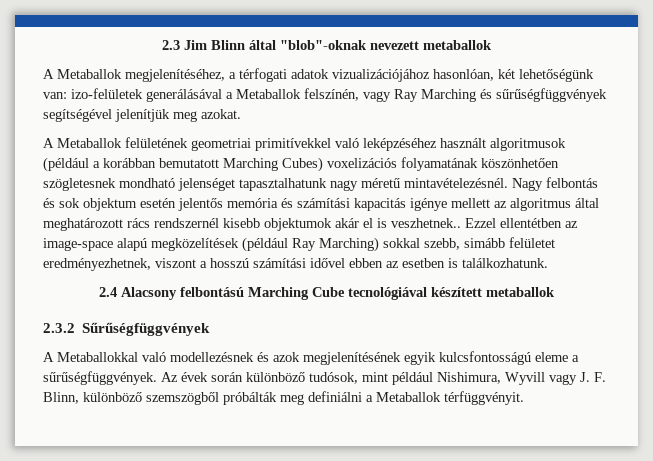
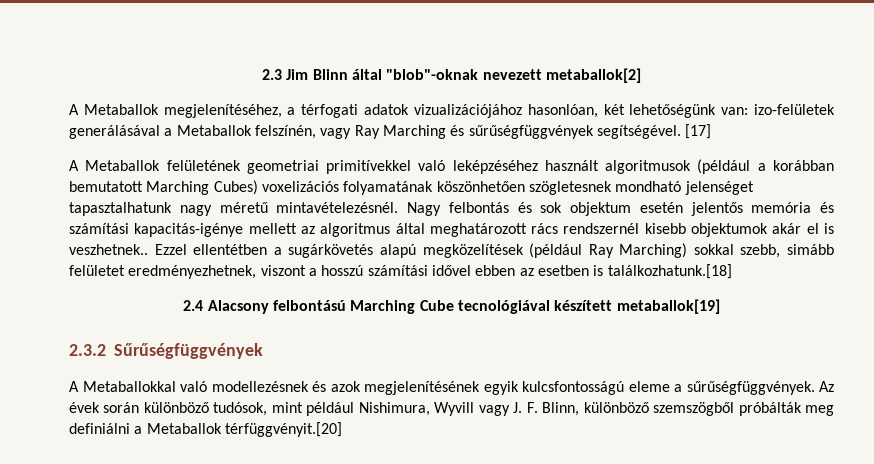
[423,40,492,50] metaballok -> [545,68,641,83] metaballok[2]
[43,109,241,122] segítségével jelenítjük meg azokat. -> [596,124,712,139] segítségével. [17]
[354,198,447,211] kapacitás igénye -> [134,223,244,237] kapacitás-igénye
[565,221,578,228] [43,238,113,251] az image-space -> [273,244,374,258] a sugárkövetés
[462,258,548,268] találkozhatunk. -> [607,264,732,279] találkozhatunk.[18]
[486,287,555,297] metaballok -> [616,299,720,314] metaballok[19]
[444,391,524,405] térfüggvényit. -> [224,422,342,437] térfüggvényit.[20]

